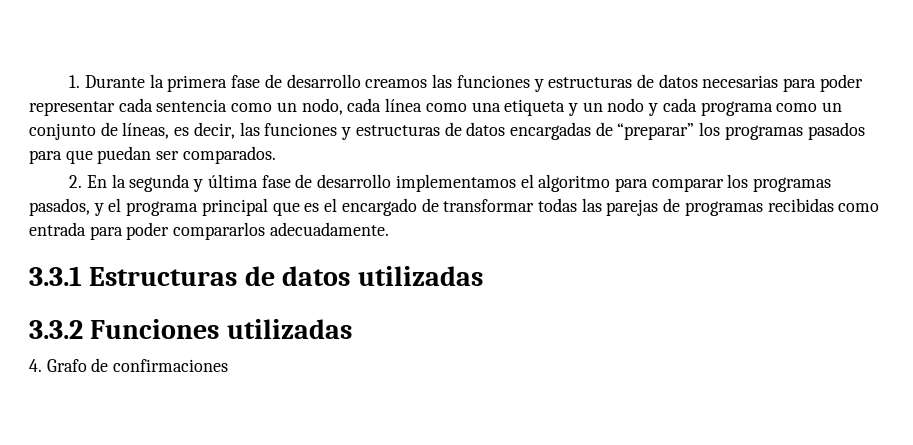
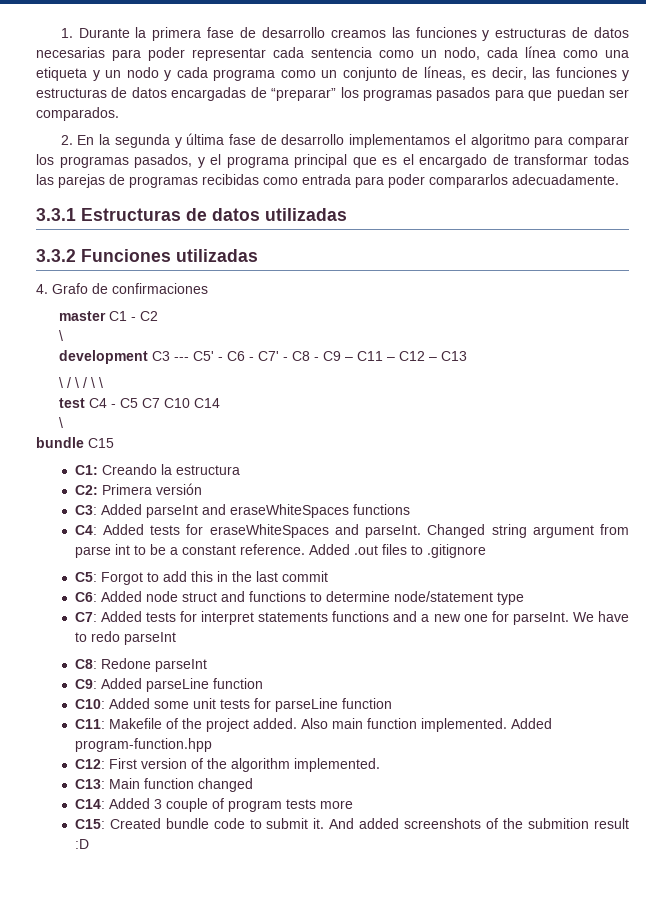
(229, 365) none -> [59,311,159,321] [59,330,64,341] [59,350,468,364] [59,377,104,388] [59,398,221,408] [59,417,64,428] [36,437,114,448] [74,464,240,475] [74,483,202,495] [74,504,410,518] [74,524,629,538] [74,544,486,558] [74,571,328,585] [74,591,524,605] [74,611,630,625] [74,631,176,645] [74,658,207,672] [74,678,263,692] [74,698,392,712] [74,718,552,732] [74,738,212,752] [74,758,380,772] [74,778,253,792] [74,798,353,812] [74,818,629,829] [74,839,89,849] // master C1 - C2 // \ // development C3 --- C5' - C6 - C7' - C8 - C9 – C11 – C12 – C13 // \ / \ / \ \ // test C4 - C5 C7 C10 C14 // \ // bundle C15 // C1: Creando la estructura // C2: Primera versión // C3: Added parseInt and eraseWhiteSpaces functions // C4: Added tests for eraseWhiteSpaces and parseInt. Changed string argument from parse int to be a constant reference. Added .out files to .gitignore // C5: Forgot to add this in the last commit // C6: Added node struct and functions to determine node/statement type // C7: Added tests for interpret statements functions and a new one for parseInt. We have to redo parseInt // C8: Redone parseInt // C9: Added parseLine function // C10: Added some unit tests for parseLine function // C11: Makefile of the project added. Also main function implemented. Added program-function.hpp // C12: First version of the algorithm implemented. // C13: Main function changed // C14: Added 3 couple of program tests more // C15: Created bundle code to submit it. And added screenshots of the submition result :D

